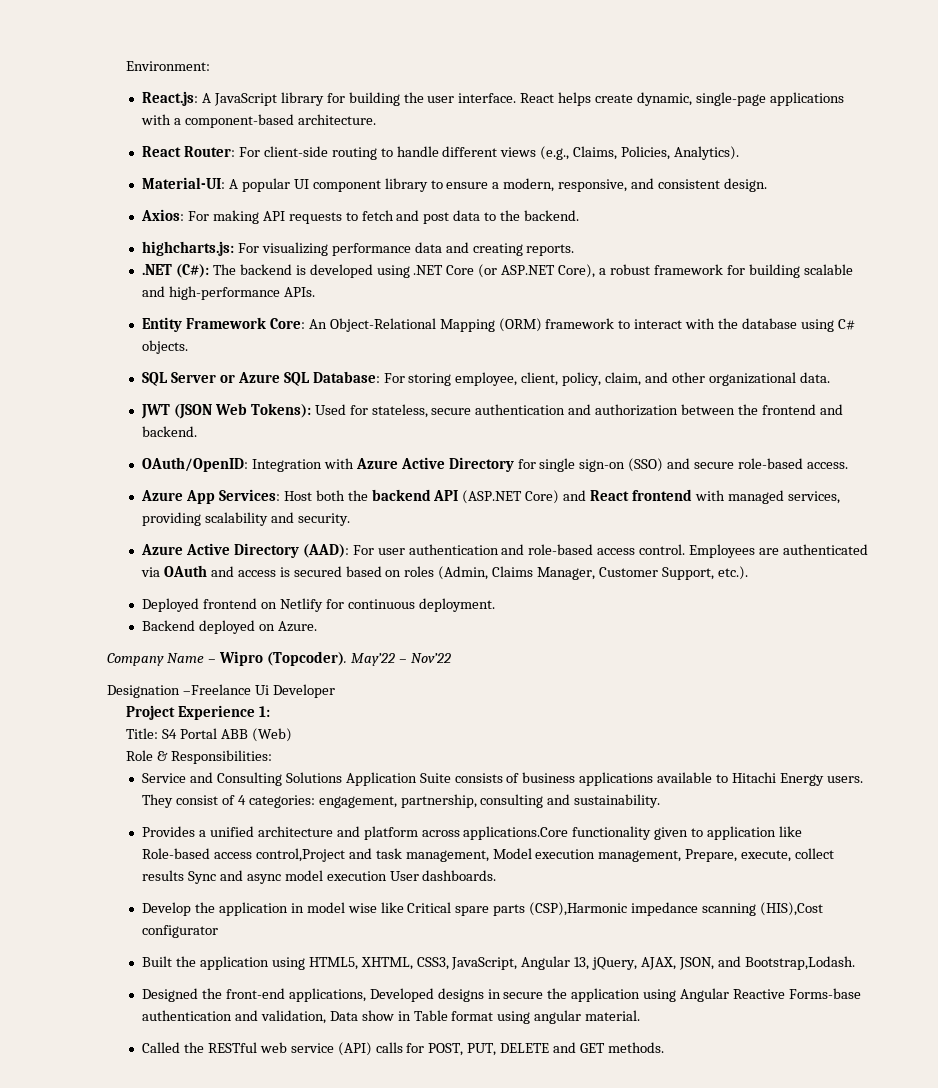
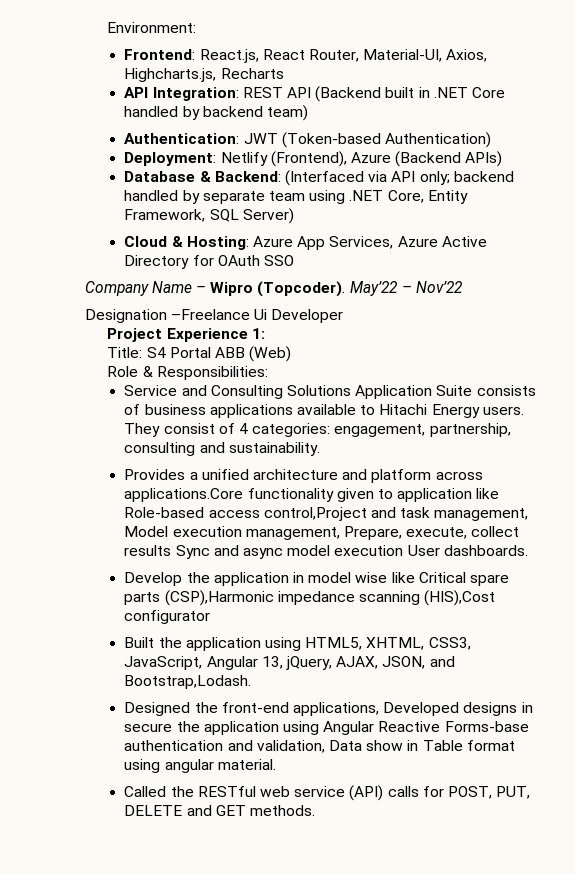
[142,91,844,106] [141,114,376,128] [142,146,739,160] [142,177,767,192] [141,209,579,224] [142,241,575,256] [142,264,853,278] [142,286,315,300] [142,317,855,332] [142,340,189,354] [142,371,830,386] [141,403,843,419] [142,426,198,437] [142,457,848,472] [141,489,840,504] [142,512,350,526] [141,543,868,558] [141,565,748,580] [142,598,495,612] [142,620,317,634] React.js: A JavaScript library for building the user interface. React helps create dynamic, single-page applications with a component-based architecture. // React Router: For client-side routing to handle different views (e.g., Claims, Policies, Analytics). // Material-UI: A popular UI component library to ensure a modern, responsive, and consistent design. // Axios: For making API requests to fetch and post data to the backend. // highcharts.js: For visualizing performance data and creating reports. // .NET (C#): The backend is developed using .NET Core (or ASP.NET Core), a robust framework for building scalable and high-performance APIs. // Entity Framework Core: An Object-Relational Mapping (ORM) framework to interact with the database using C# objects. // SQL Server or Azure SQL Database: For storing employee, client, policy, claim, and other organizational data. // JWT (JSON Web Tokens): Used for stateless, secure authentication and authorization between the frontend and backend. // OAuth/OpenID: Integration with Azure Active Directory for single sign-on (SSO) and secure role-based access. // Azure App Services: Host both the backend API (ASP.NET Core) and React frontend with managed services, providing scalability and security. // Azure Active Directory (AAD): For user authentication and role-based access control. Employees are authenticated via OAuth and access is secured based on roles (Admin, Claims Manager, Customer Support, etc.). // Deployed frontend on Netlify for continuous deployment. // Backend deployed on Azure. -> [124,49,488,63] [124,68,284,82] [124,86,505,102] [124,105,308,121] [124,132,491,148] [124,151,503,167] [124,170,514,186] [124,190,468,204] [124,208,294,224] [124,236,487,250] [124,255,294,269] Frontend: React.js, React Router, Material-UI, Axios, Highcharts.js, Recharts // API Integration: REST API (Backend built in .NET Core handled by backend team) // Authentication: JWT (Token-based Authentication) // Deployment: Netlify (Frontend), Azure (Backend APIs) // Database & Backend: (Interfaced via API only; backend handled by separate team using .NET Core, Entity Framework, SQL Server) // Cloud & Hosting: Azure App Services, Azure Active Directory for OAuth SSO

